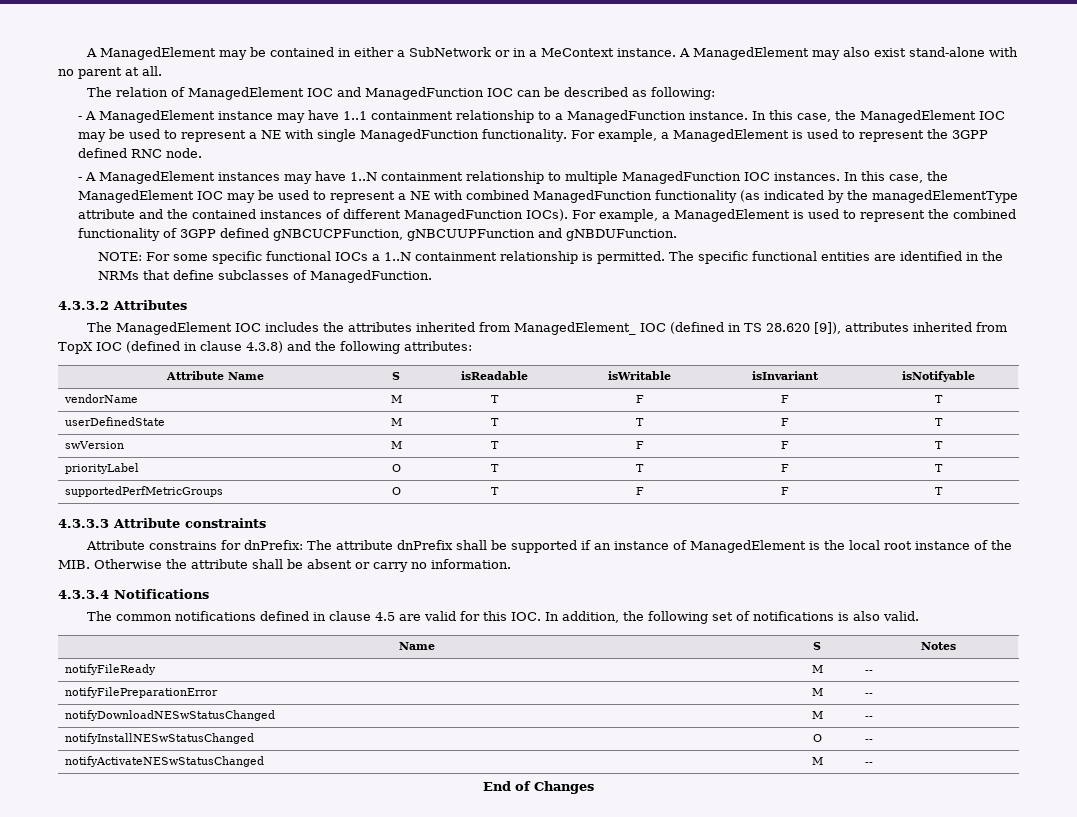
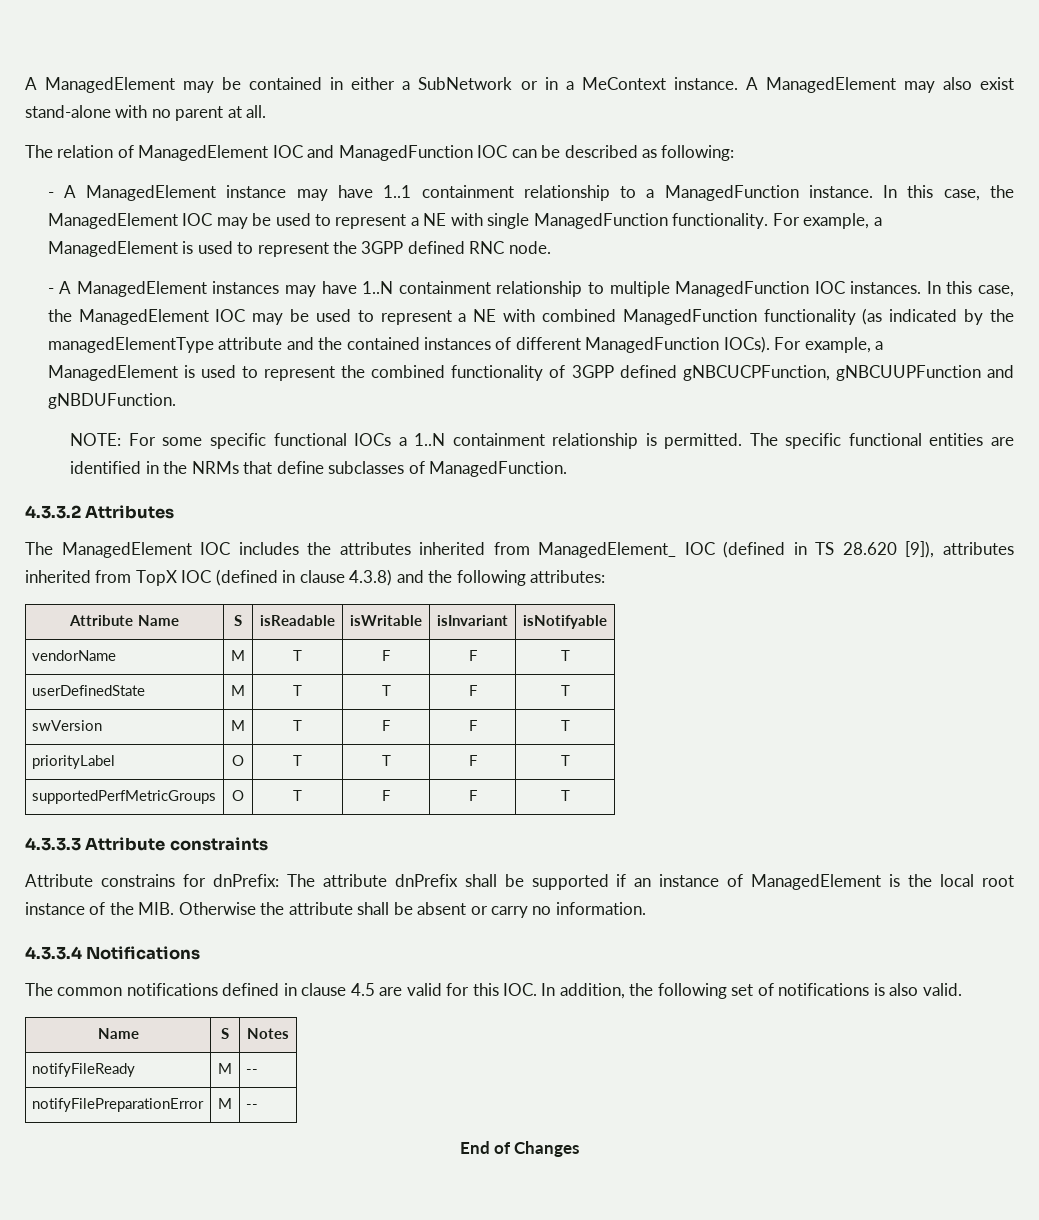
[65,710,276,721] [811,711,823,719] [865,716,874,719] [65,733,255,744] [812,734,822,742] [865,739,874,742] [65,756,265,767] [811,757,823,765] [865,762,874,765] // notifyDownloadNESwStatusChanged | M | -- // notifyInstallNESwStatusChanged | O | -- // notifyActivateNESwStatusChanged | M | -- -> (258, 1106) none

